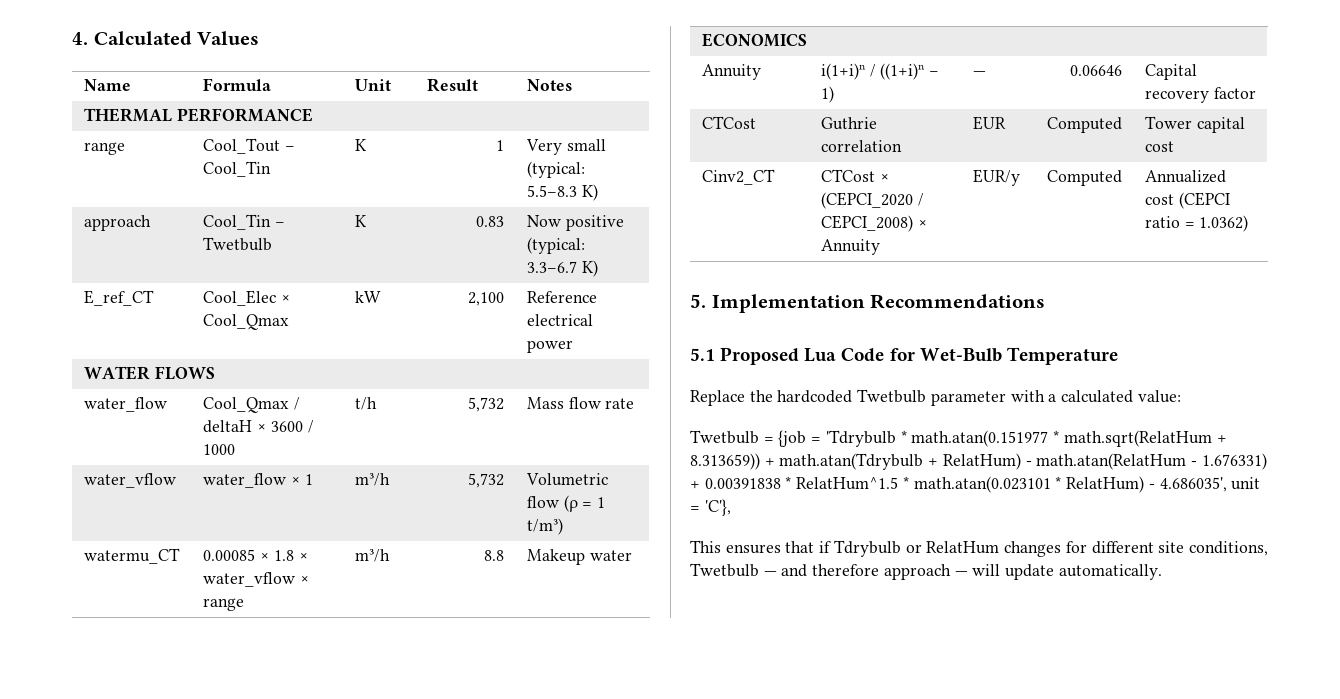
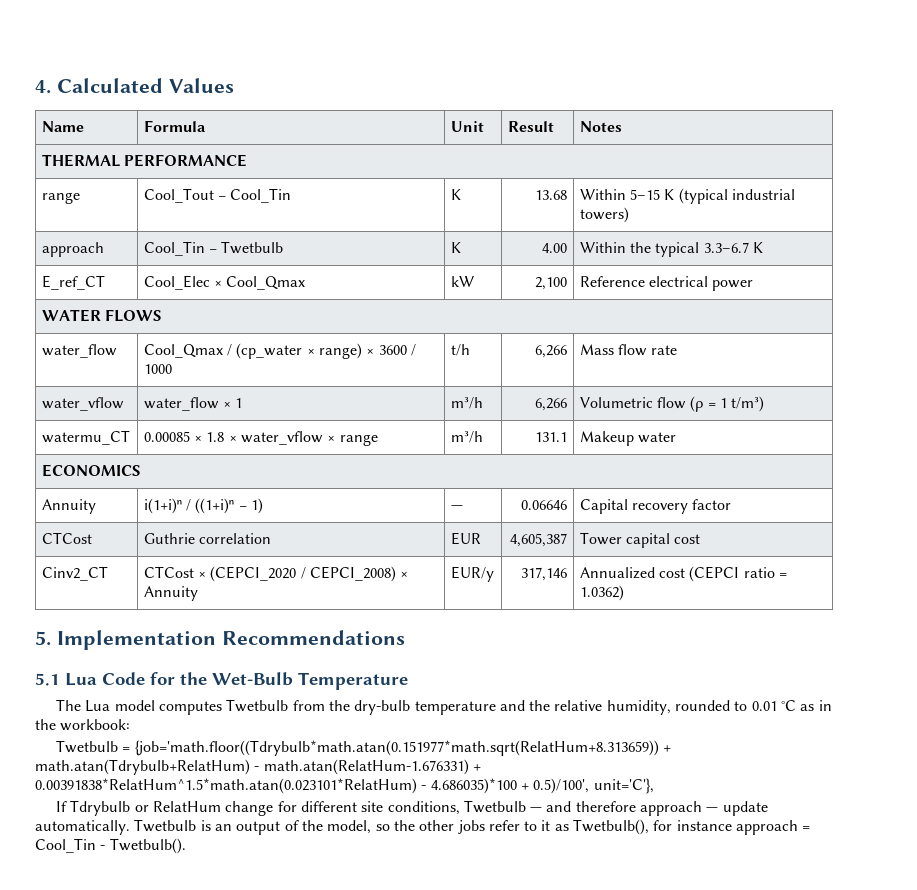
[496,140,505,151] [525,139,606,155] [526,161,585,178] [526,184,598,201] 1 | Very small (typical: 5.5–8.3 K) -> [535,190,568,200] [579,188,796,204] [579,207,629,223] 13.68 | Within 5–15 K (typical industrial towers)
[476,216,505,227] [526,215,624,231] [526,237,585,254] [526,260,598,277] 0.83 | Now positive (typical: 3.3–6.7 K) -> [542,243,568,253] [579,242,764,257] 4.00 | Within the typical 3.3–6.7 K
[202,420,252,433] deltaH -> [236,343,363,359] (cp_water × range)
[468,397,505,412] 5,732 -> [535,345,568,358] 6,266
[468,473,505,488] 5,732 -> [535,398,568,411] 6,266
[484,550,505,561] 8.8 -> [535,432,568,442] 131.1
[1047,117,1123,133] Computed -> [510,533,568,547] 4,605,387
[1047,170,1123,186] Computed -> [521,567,568,581] 317,146
[720,347,800,365] Proposed -> (60, 679) none
(915, 354) none -> [180,672,207,685] the
[690,389,1181,406] [690,430,1227,447] [690,453,1267,470] [690,476,1261,493] [690,499,731,516] [690,540,832,554] Replace the hardcoded Twetbulb parameter with a calculated value: // Twetbulb = {job = 'Tdrybulb * math.atan(0.151977 * math.sqrt(RelatHum + 8.313659)) + math.atan(Tdrybulb + RelatHum) - math.atan(RelatHum - 1.676331) + 0.00391838 * RelatHum^1.5 * math.atan(0.023101 * RelatHum) - 4.686035', unit = 'C'}, // This ensures that if -> [55,699,832,715] [35,719,131,731] [55,740,671,756] [35,759,481,775] [35,778,654,794] [55,801,67,812] The Lua model computes Twetbulb from the dry-bulb temperature and the relative humidity, rounded to 0.01 °C as in the workbook: // Twetbulb = {job='math.floor((Tdrybulb*math.atan(0.151977*math.sqrt(RelatHum+8.313659)) + math.atan(Tdrybulb+RelatHum) - math.atan(RelatHum-1.676331) + 0.00391838*RelatHum^1.5*math.atan(0.023101*RelatHum) - 4.686035)*100 + 0.5)/100', unit='C'}, // If
[1004,541,1062,557] changes -> [225,801,274,816] change
[972,564,1001,576] will -> (719, 809) none
(1162, 572) none -> [134,819,811,835] [35,838,186,854] Twetbulb is an output of the model, so the other jobs refer to it as Twetbulb(), for instance approach = Cool_Tin - Twetbulb().

